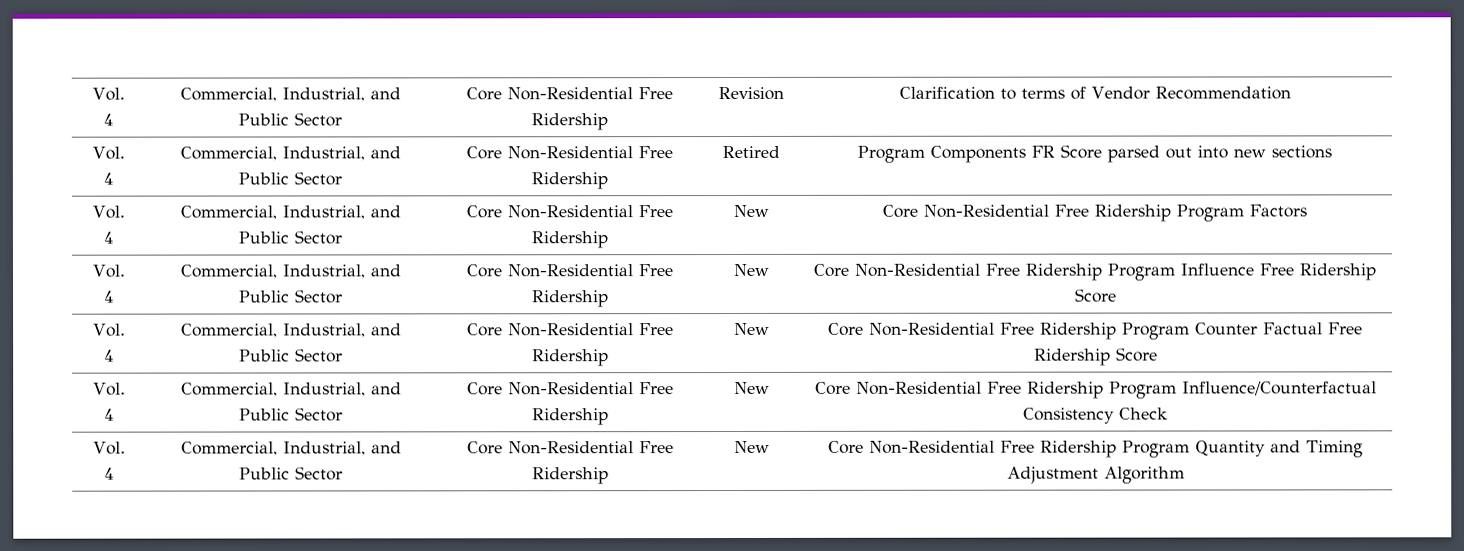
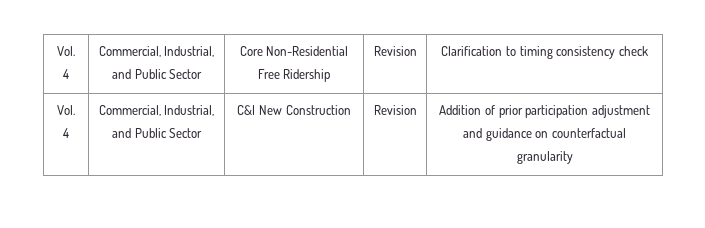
[1020,86,1291,100] [92,146,126,160] [103,172,114,185] [179,146,401,161] [238,171,342,186] [466,146,673,160] [531,172,608,190] [722,145,780,159] [857,144,1332,163] [92,205,126,219] [103,231,114,244] [179,205,401,220] [238,230,342,245] [466,205,673,219] [531,231,608,249] [733,204,769,217] [882,204,1307,222] [92,264,127,278] [104,290,115,303] [179,264,402,279] [239,289,343,304] [466,264,674,278] [532,290,609,308] [733,263,770,276] [813,263,1377,281] [1074,288,1117,303] [93,323,127,337] [104,349,115,362] [180,323,402,338] [239,348,343,363] [467,323,674,337] [532,349,609,367] [734,322,770,335] [828,322,1363,340] [1033,347,1158,366] [93,382,127,396] [104,408,115,421] [180,382,402,397] [239,407,343,422] [467,382,674,396] [532,408,609,426] [734,381,770,394] [814,381,1377,399] [1023,407,1168,424] [93,441,127,455] [104,467,115,480] [180,441,402,456] [239,466,343,481] [467,441,674,455] [532,467,609,485] [734,440,770,453] [828,440,1363,458] [1006,466,1185,484] terms of Vendor Recommendation // Vol. 4 | Commercial, Industrial, and Public Sector | Core Non-Residential Free Ridership | Retired | Program Components FR Score parsed out into new sections // Vol. 4 | Commercial, Industrial, and Public Sector | Core Non-Residential Free Ridership | New | Core Non-Residential Free Ridership Program Factors // Vol. 4 | Commercial, Industrial, and Public Sector | Core Non-Residential Free Ridership | New | Core Non-Residential Free Ridership Program Influence Free Ridership Score // Vol. 4 | Commercial, Industrial, and Public Sector | Core Non-Residential Free Ridership | New | Core Non-Residential Free Ridership Program Counter Factual Free Ridership Score // Vol. 4 | Commercial, Industrial, and Public Sector | Core Non-Residential Free Ridership | New | Core Non-Residential Free Ridership Program Influence/Counterfactual Consistency Check // Vol. 4 | Commercial, Industrial, and Public Sector | Core Non-Residential Free Ridership | New | Core Non-Residential Free Ridership Program Quantity and Timing Adjustment Algorithm -> [519,46,648,59] [57,105,75,115] [63,128,69,138] [98,105,215,116] [111,128,203,138] [237,105,351,115] [373,105,417,115] [439,105,650,118] [463,128,626,141] [516,151,573,164] timing consistency check // Vol. 4 | Commercial, Industrial, and Public Sector | C&I New Construction | Revision | Addition of prior participation adjustment and guidance on counterfactual granularity

